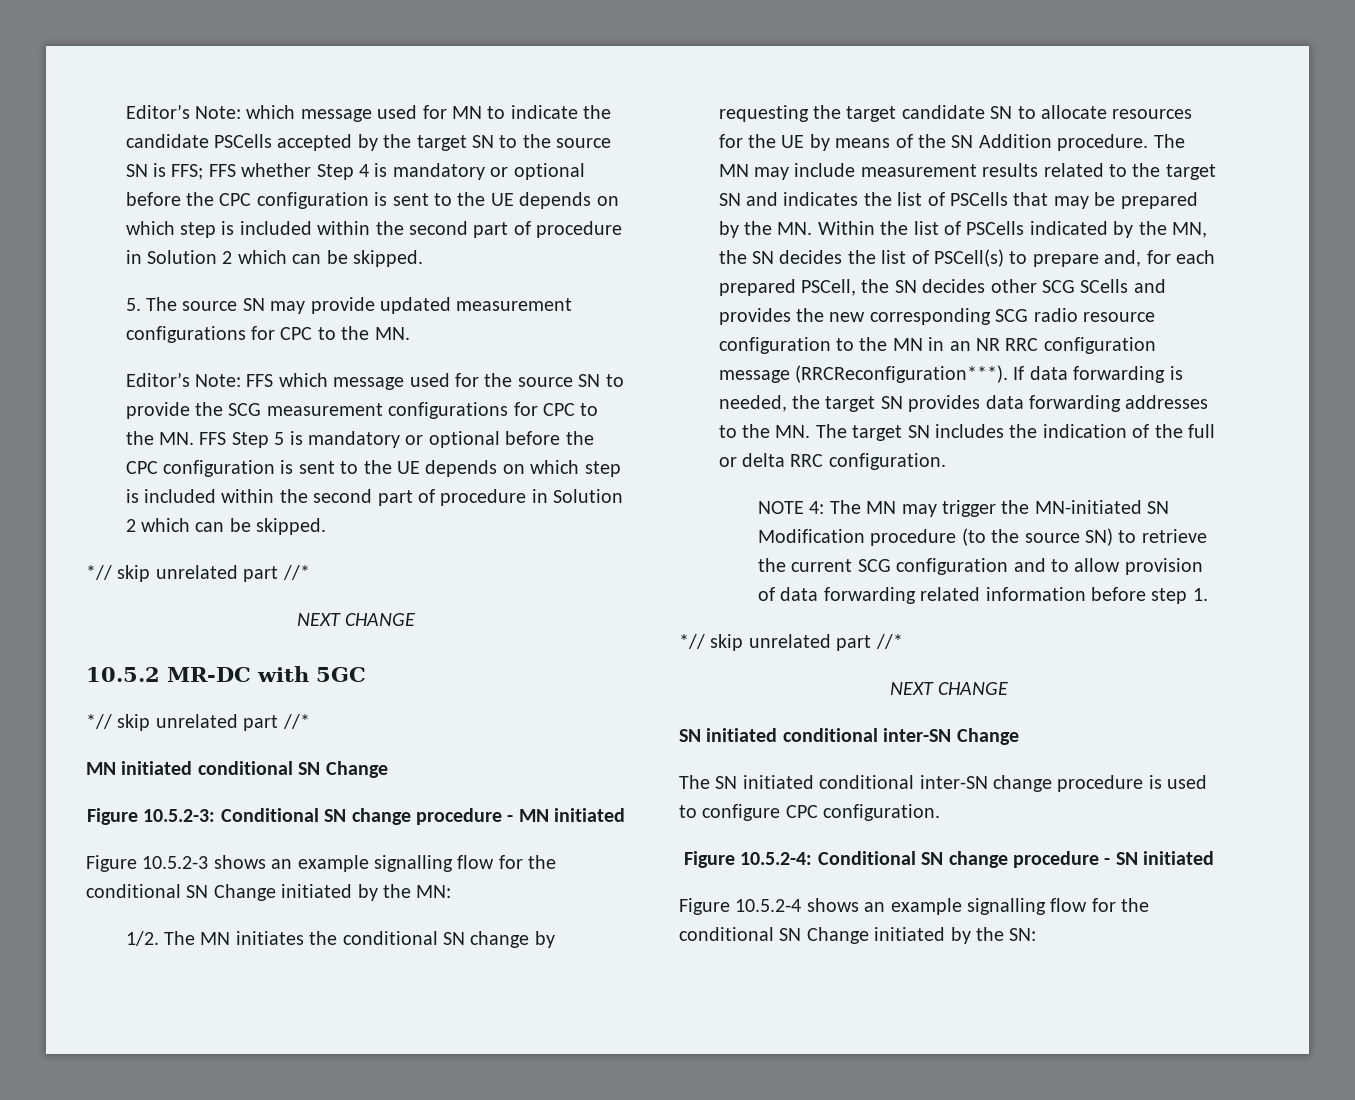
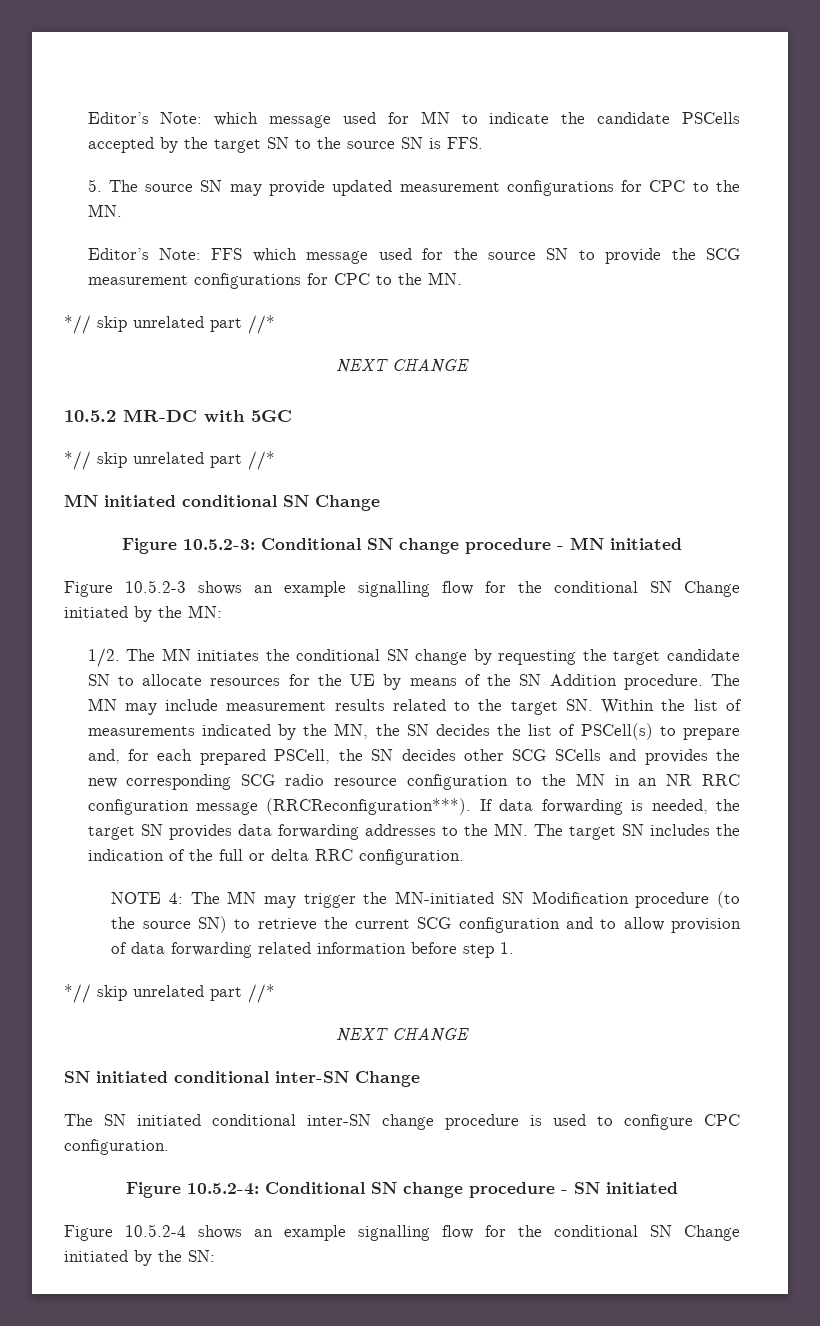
[171,163,585,180] [125,192,619,209] [125,221,623,238] [125,250,423,267] FFS; FFS whether Step 4 is mandatory or optional before the CPC configuration is sent to the UE depends on which step is included within the second part of procedure in Solution 2 which can be skipped. -> [446,137,483,149] FFS.
[199,431,594,448] [125,460,621,477] [125,489,624,506] [125,518,327,535] FFS Step 5 is mandatory or optional before the CPC configuration is sent to the UE depends on which step is included within the second part of procedure in Solution 2 which can be skipped. -> (462, 278) none
[718,192,1198,209] [718,221,813,238] SN and indicates the list of PSCells that may be prepared by the MN. -> [565,699,593,711] SN.
[966,221,1025,235] PSCells -> [87,726,195,736] measurements

